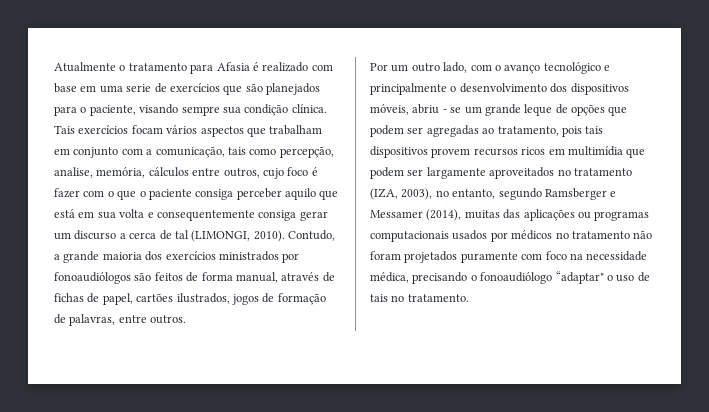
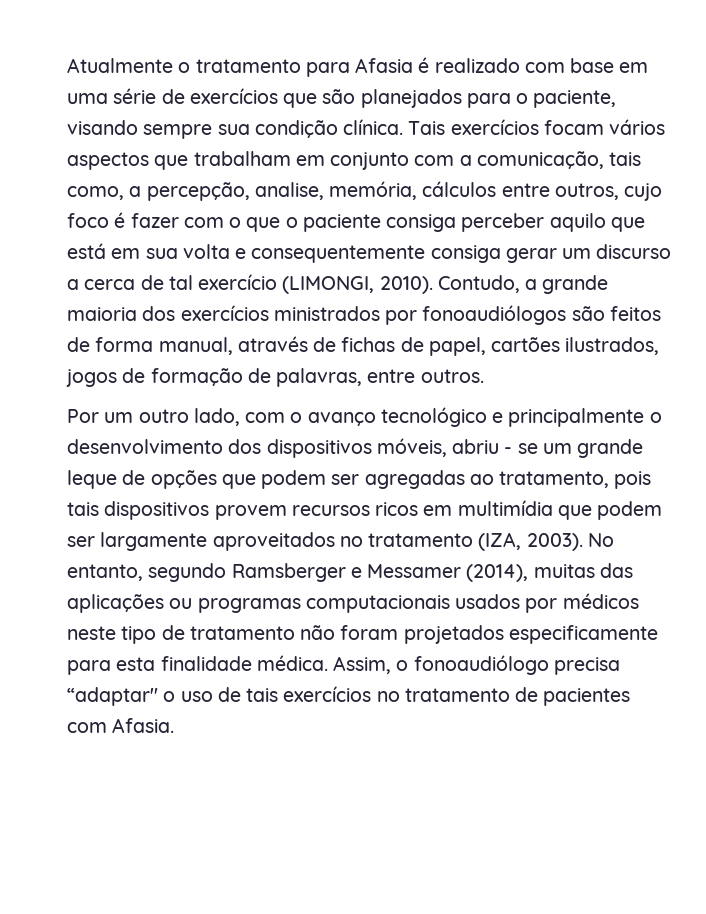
[126,84,152,92] serie -> [113,88,157,104] série
[249,148,277,155] como -> [67,186,142,200] como, a
(189, 234) none -> [198,274,278,290] exercício
[401,188,449,200] 2003), no -> [526,533,614,551] 2003). No
[555,232,569,239] no -> [67,625,185,644] neste tipo de
[460,251,648,263] [370,272,468,284] puramente com foco na necessidade médica, precisando -> [508,625,658,644] [67,655,392,675] especificamente para esta finalidade médica. Assim,
(553, 278) none -> [553,657,620,675] precisa
[391,294,469,302] no tratamento. -> [283,686,631,706] [67,718,175,733] exercícios no tratamento de pacientes com Afasia.

